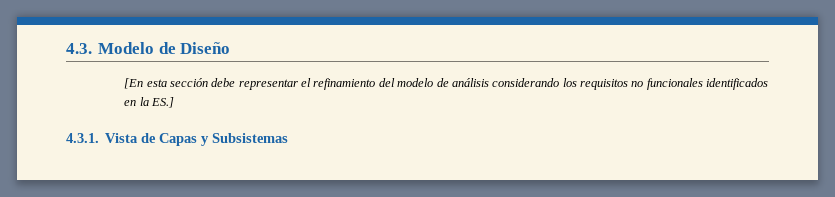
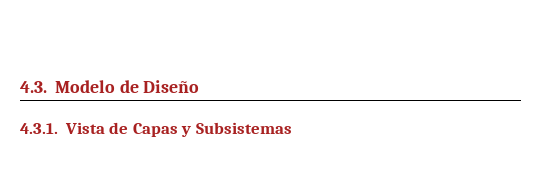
[124,78,769,90] [124,97,174,108] // [En esta sección debe representar el refinamiento del modelo de análisis considerando los requisitos no funcionales identificados en la ES.] -> (200, 86) none

